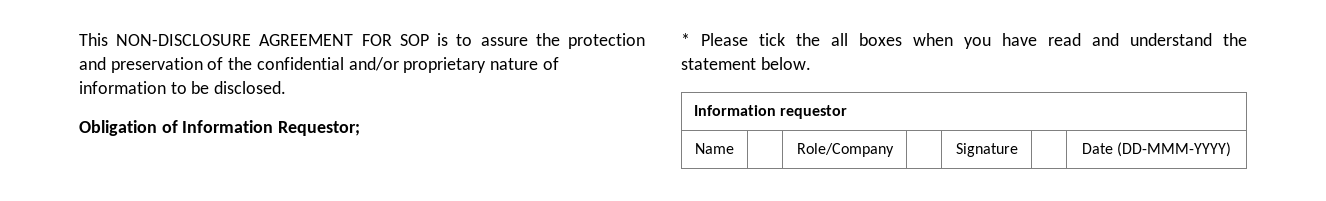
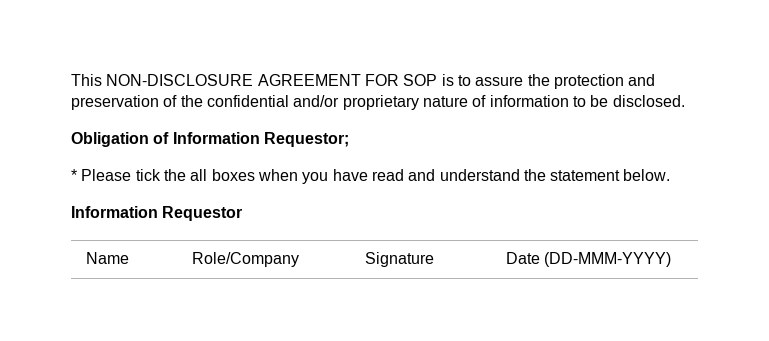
[693,105,848,119] // Information requestor -> [71,206,243,221] // Information Requestor

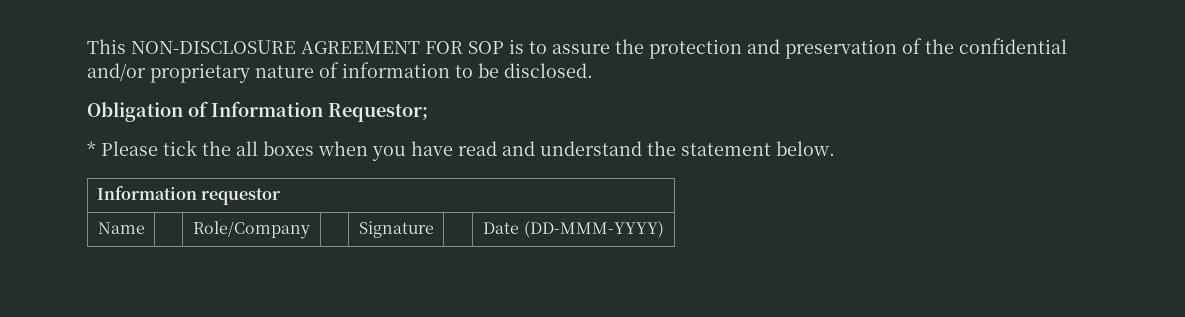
[71,206,243,221] // Information Requestor -> [96,186,281,205] // Information requestor

